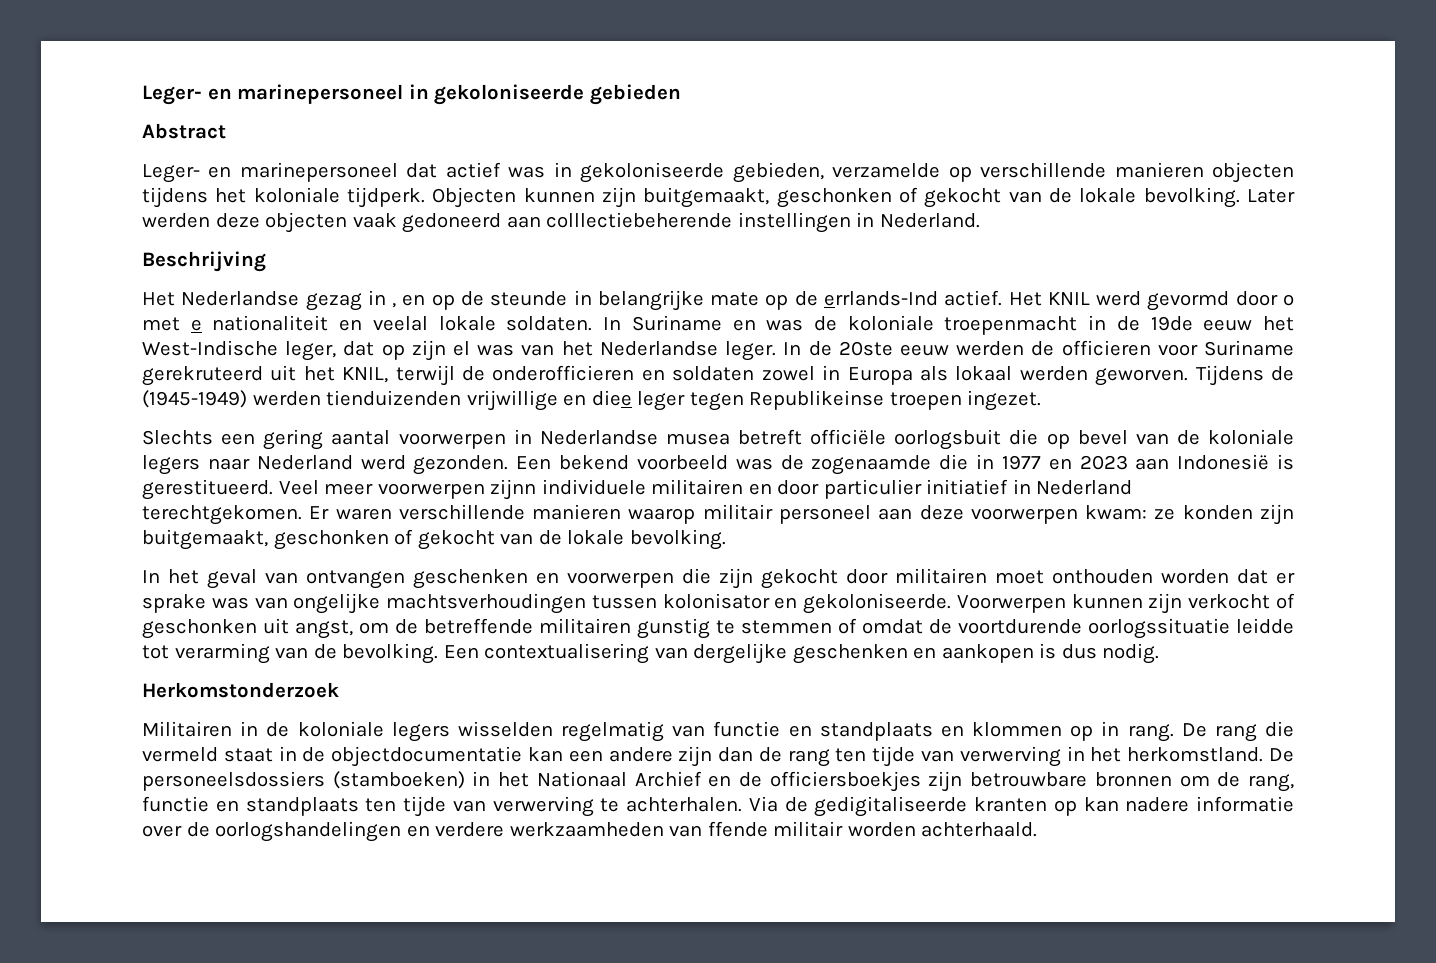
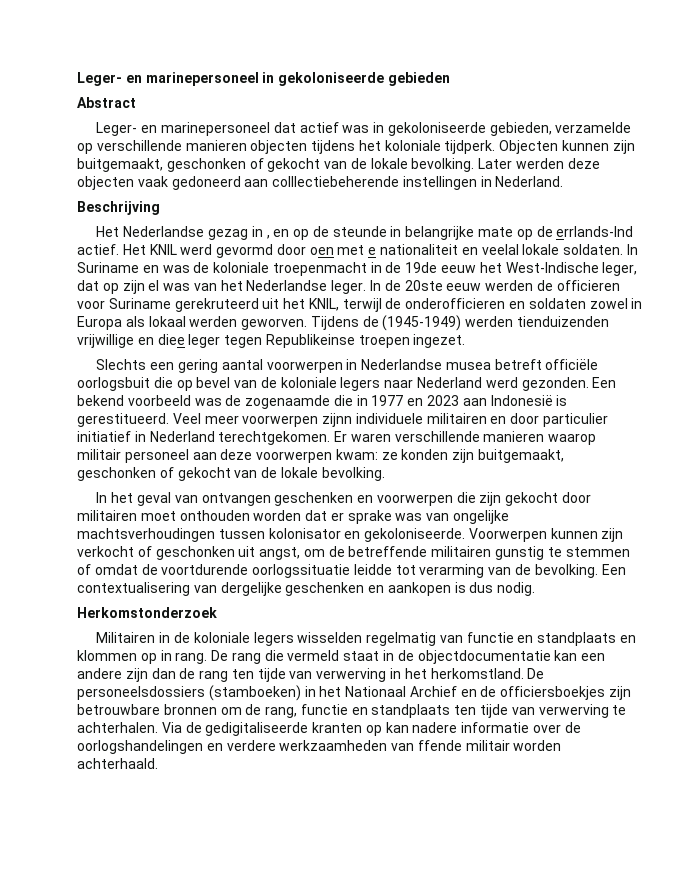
[1283,294,1295,306] o -> [309,247,334,255] oen

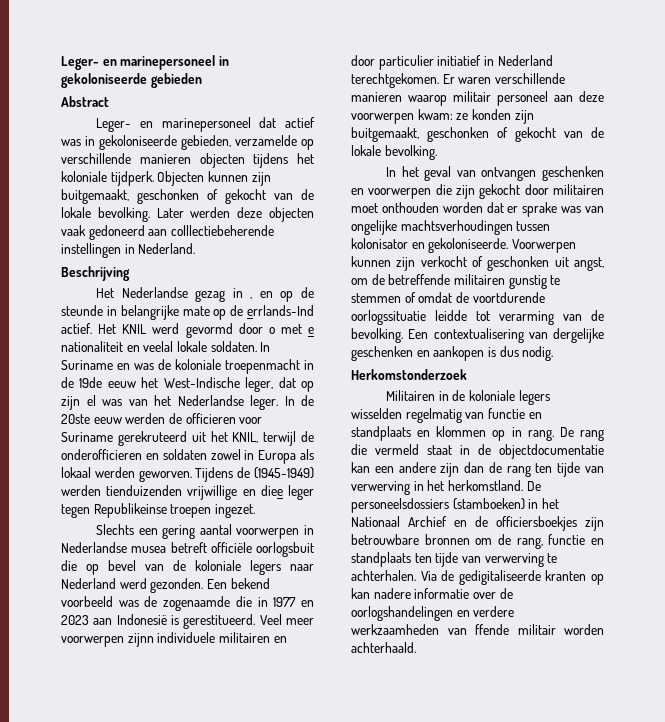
[309,247,334,255] oen -> [268,327,275,334] o

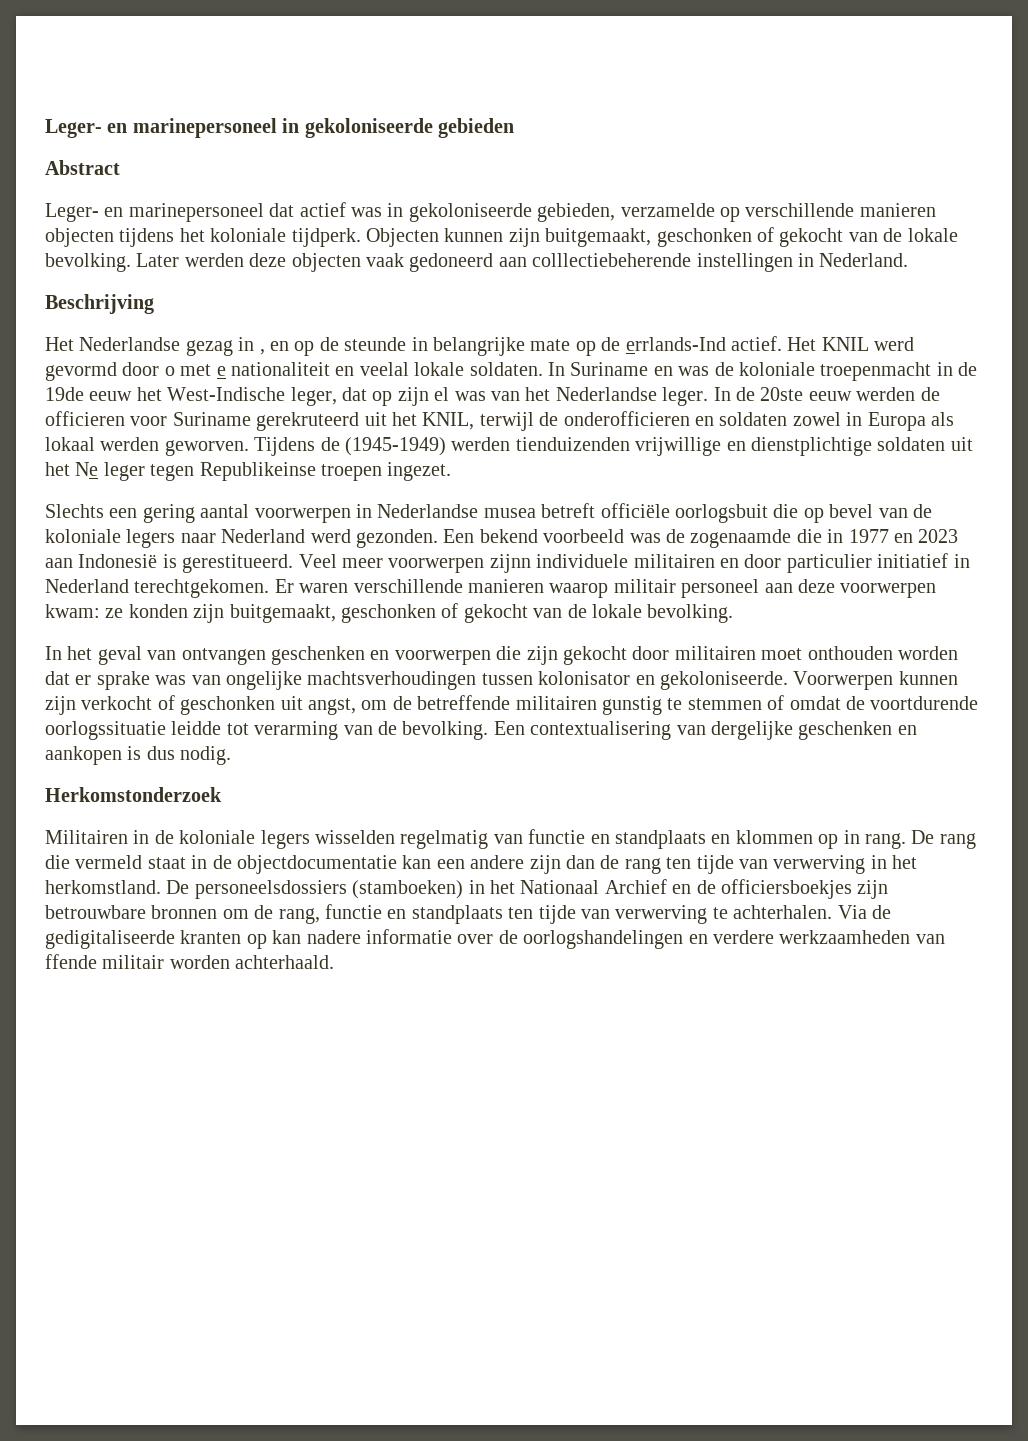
[260,485,283,496] diee -> [750,437,973,456] [45,462,99,476] dienstplichtige soldaten uit het Ne

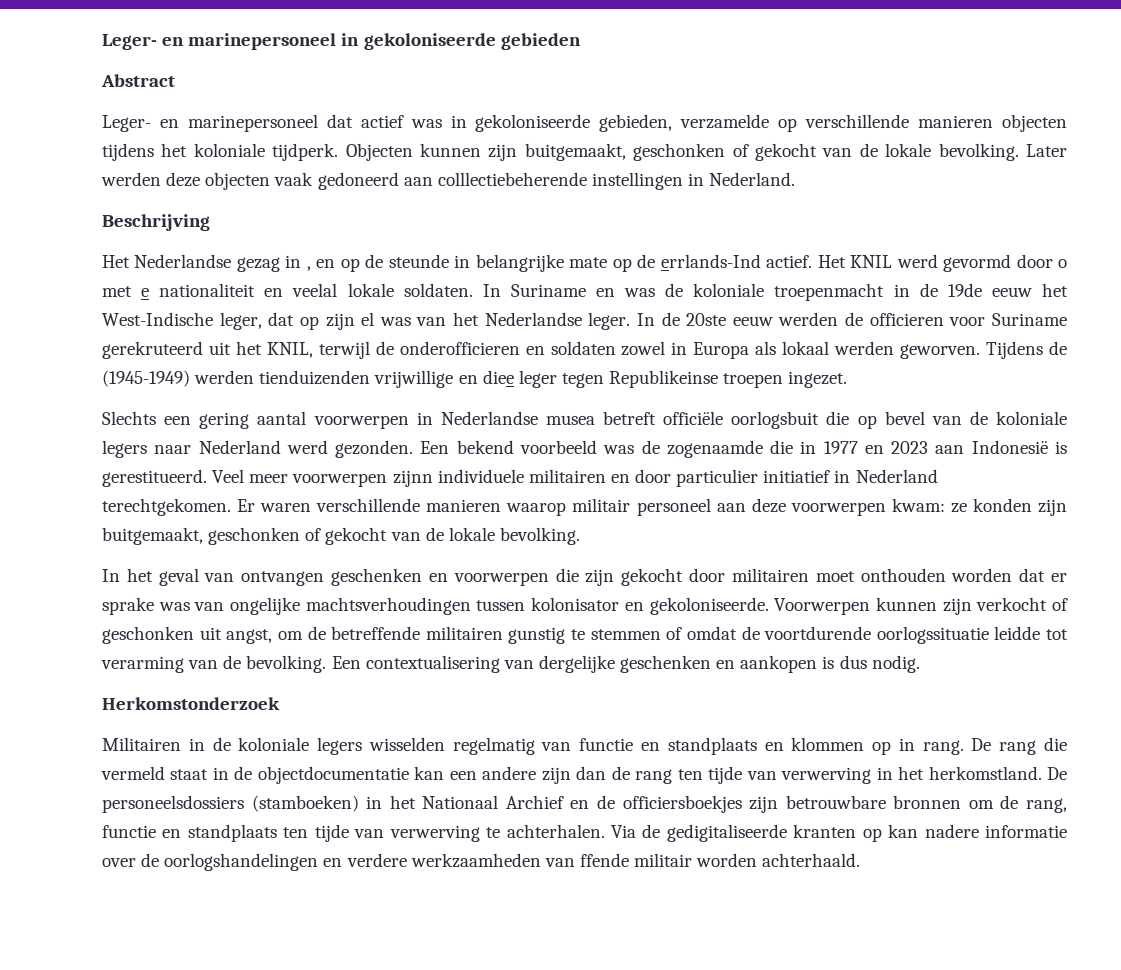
[750,437,973,456] [45,462,99,476] dienstplichtige soldaten uit het Ne -> [482,370,514,384] diee

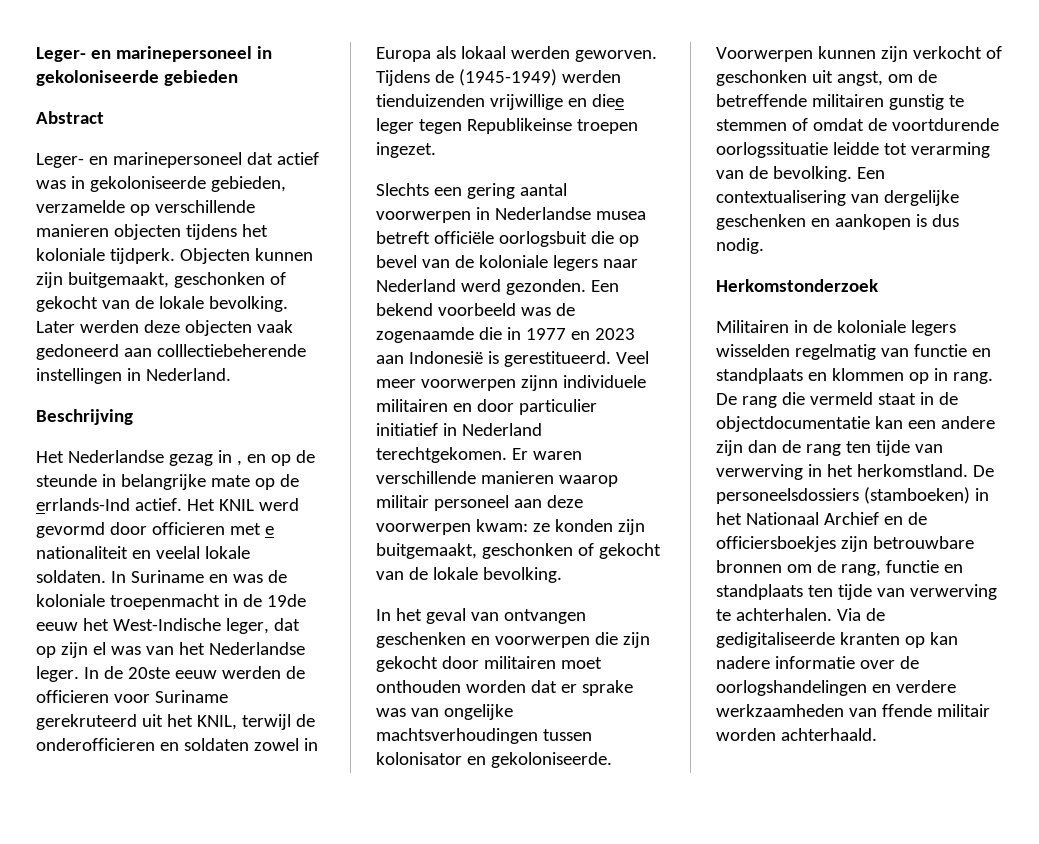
[1058,259,1067,268] o -> [151,522,225,535] officieren

